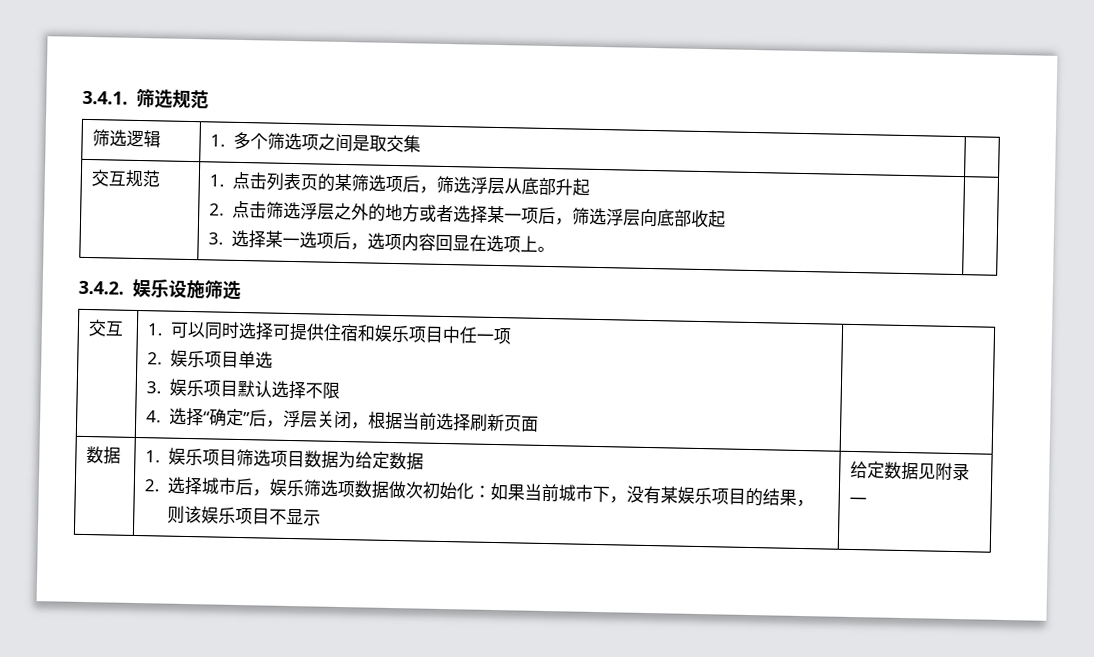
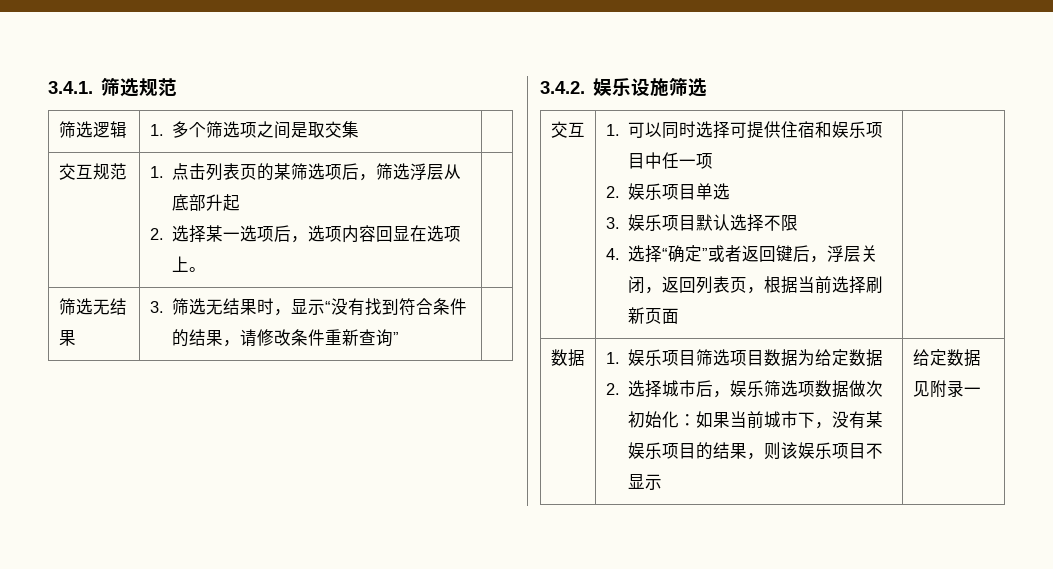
[232,200,727,229] [207,232,224,245] 点击筛选浮层之外的地方或者选择某一项后，筛选浮层向底部收起 // 3. -> (164, 234) none
(556, 249) none -> [58,298,127,315] [58,330,76,346] [149,298,468,316] [172,329,400,347] // 筛选无结果 | 3.筛选无结果时，显示“没有找到符合条件的结果，请修改条件重新查询” |
(251, 418) none -> [708,245,794,262] 或者返回键
(370, 426) none -> [662,276,765,294] 返回列表页，

